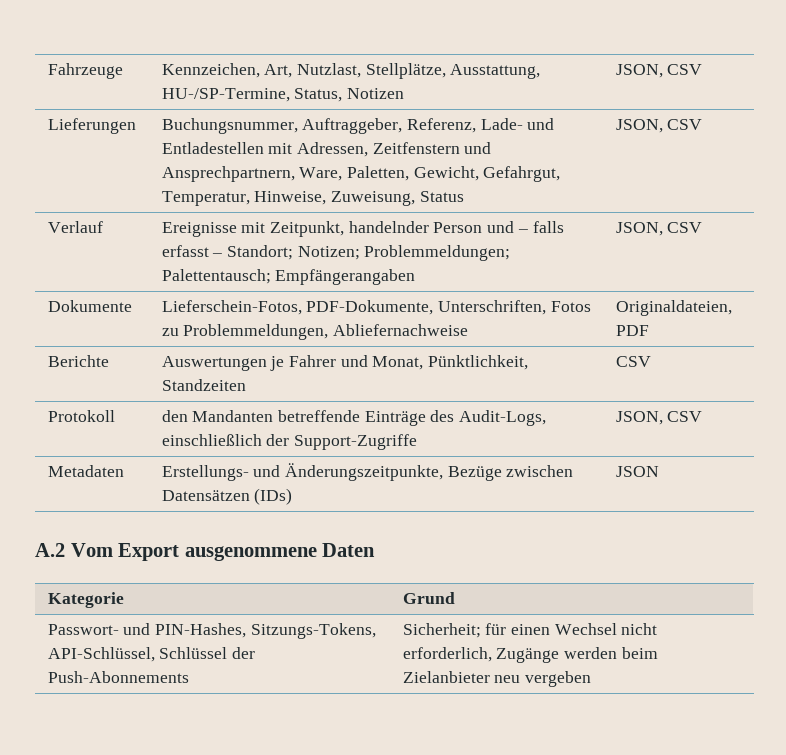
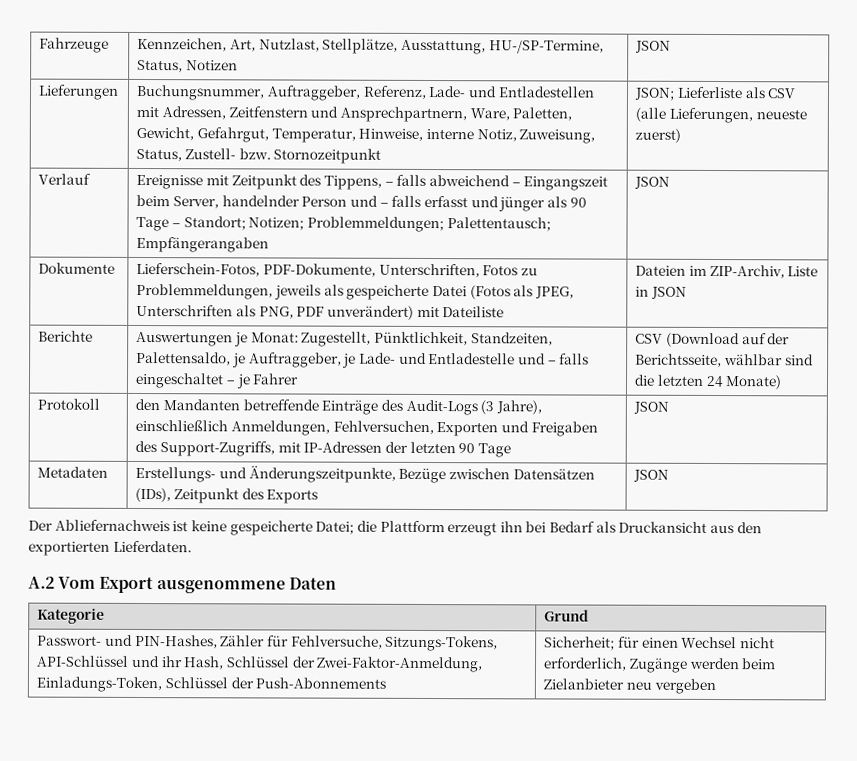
[615,64,703,78] JSON, CSV -> [635,40,672,53] JSON
[331,191,464,206] [615,119,703,133] [47,221,103,233] [161,221,345,237] Zuweisung, Status | JSON, CSV // Verlauf | Ereignisse mit Zeitpunkt, -> [426,128,596,144] [136,148,382,164] [634,86,797,101] [635,107,807,124] [635,128,682,143] [38,173,92,185] [136,174,609,191] [136,194,220,209] interne Notiz, Zuweisung, Status, Zustell- bzw. Stornozeitpunkt | JSON; Lieferliste als CSV (alle Lieferungen, neueste zuerst) // Verlauf | Ereignisse mit Zeitpunkt des Tippens, – falls abweichend – Eingangszeit beim Server,
(209, 251) none -> [470,196,587,212] [136,216,170,232] und jünger als 90 Tage
[615,222,703,236] JSON, CSV -> [634,176,671,189] JSON
[333,324,469,336] [615,300,732,316] [615,325,649,336] [47,355,109,367] [161,355,529,371] [161,379,246,391] [615,356,651,367] Abliefernachweise | Originaldateien, PDF // Berichte | Auswertungen je Fahrer und Monat, Pünktlichkeit, Standzeiten | CSV -> [274,284,574,301] [136,304,505,320] [635,264,819,279] [635,286,688,299] [38,330,94,342] [136,331,553,347] [136,351,590,368] [135,372,300,389] [635,332,791,348] [635,353,814,368] [634,374,783,390] jeweils als gespeicherte Datei (Fotos als JPEG, Unterschriften als PNG, PDF unverändert) mit Dateiliste | Dateien im ZIP-Archiv, Liste in JSON // Berichte | Auswertungen je Monat: Zugestellt, Pünktlichkeit, Standzeiten, Palettensaldo, je Auftraggeber, je Lade- und Entladestelle und – falls eingeschaltet – je Fahrer | CSV (Download auf der Berichtsseite, wählbar sind die letzten 24 Monate)
[459,410,547,426] [161,434,418,450] [615,411,703,425] Audit-Logs, einschließlich der Support-Zugriffe | JSON, CSV -> [405,399,542,416] [135,419,598,437] [135,440,511,458] [633,401,670,414] Audit-Logs (3 Jahre), einschließlich Anmeldungen, Fehlversuchen, Exporten und Freigaben des Support-Zugriffs, mit IP-Adressen der letzten 90 Tage | JSON
[254,488,293,505] [615,466,659,477] (IDs) | JSON -> [135,487,319,504] [633,469,670,482] [28,519,762,537] [28,540,192,556] (IDs), Zeitpunkt des Exports | JSON // Der Abliefernachweis ist keine gespeicherte Datei; die Plattform erzeugt ihn bei Bedarf als Druckansicht aus den exportierten Lieferdaten.
[250,623,376,639] [47,647,155,662] Sitzungs-Tokens, API-Schlüssel, -> [220,635,499,652] [36,655,484,673] [36,676,163,693] Zähler für Fehlversuche, Sitzungs-Tokens, API-Schlüssel und ihr Hash, Schlüssel der Zwei-Faktor-Anmeldung, Einladungs-Token,

